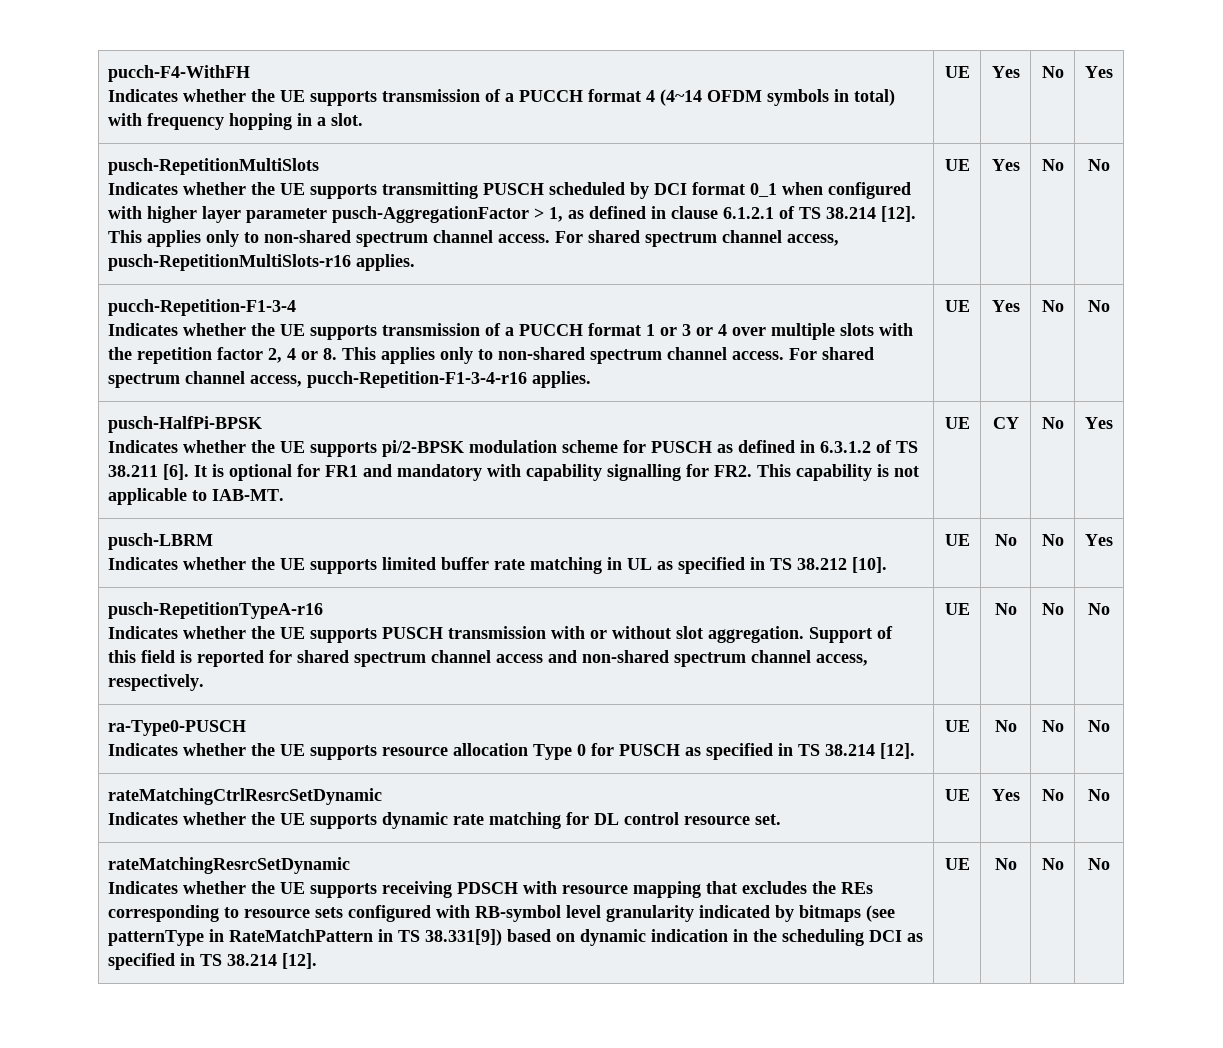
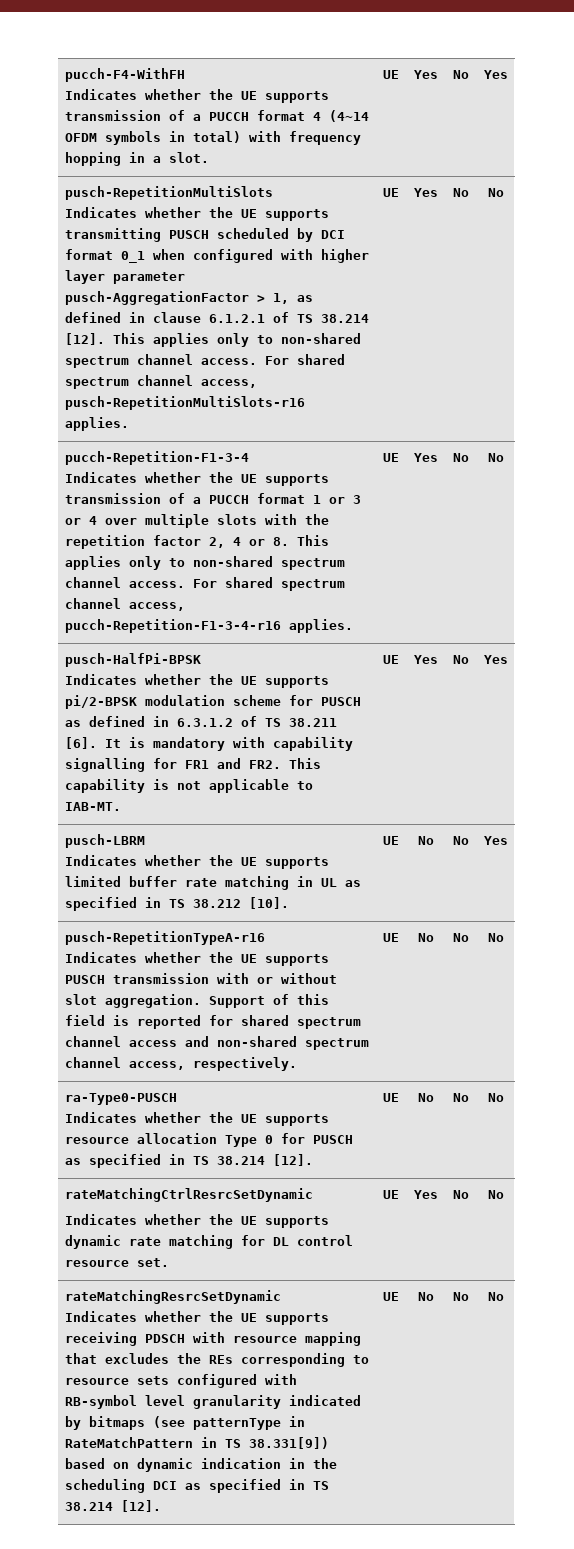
[229,464,393,481] optional for FR1 and -> (145, 742) none
(710, 470) none -> [184,758,241,769] FR1 and
[992,417,1019,429] CY -> [414,655,438,664] Yes

